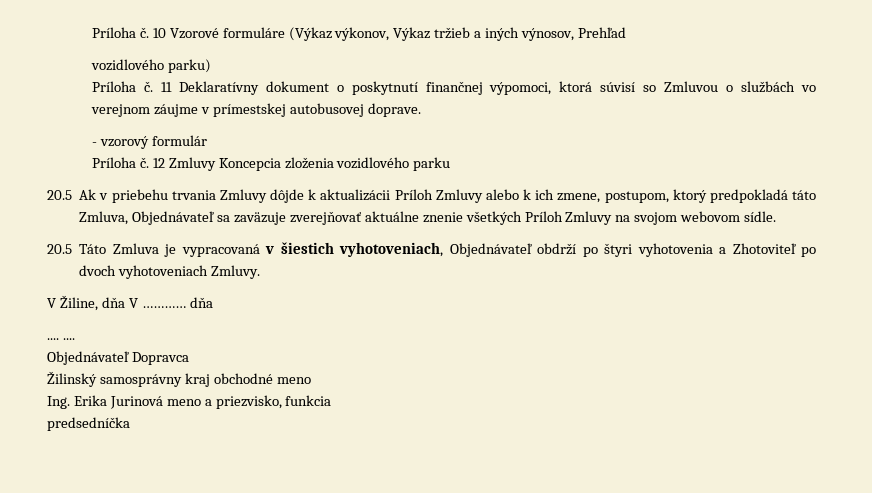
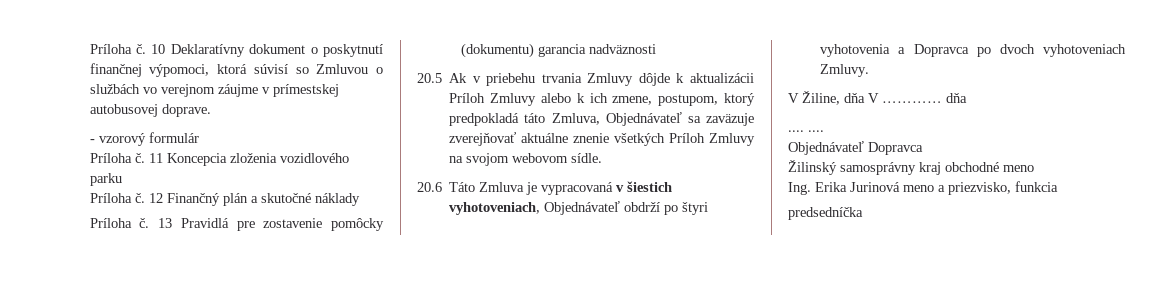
[169,27,626,41] [90,59,211,73] [91,81,172,92] Vzorové formuláre (Výkaz výkonov, Výkaz tržieb a iných výnosov, Prehľad // vozidlového parku) // Príloha č. 11 -> (166, 49) none
[152,157,216,171] 12 Zmluvy -> [148,153,163,163] 11
(451, 164) none -> [89,193,360,206] [89,218,384,231] [460,43,656,58] // Príloha č. 12 Finančný plán a skutočné náklady // Príloha č. 13 Pravidlá pre zostavenie pomôcky (dokumentu) garancia nadväznosti
[47,244,72,254] 20.5 -> [417,182,442,192] 20.6
[732,243,796,254] Zhotoviteľ -> [913,44,969,57] Dopravca

